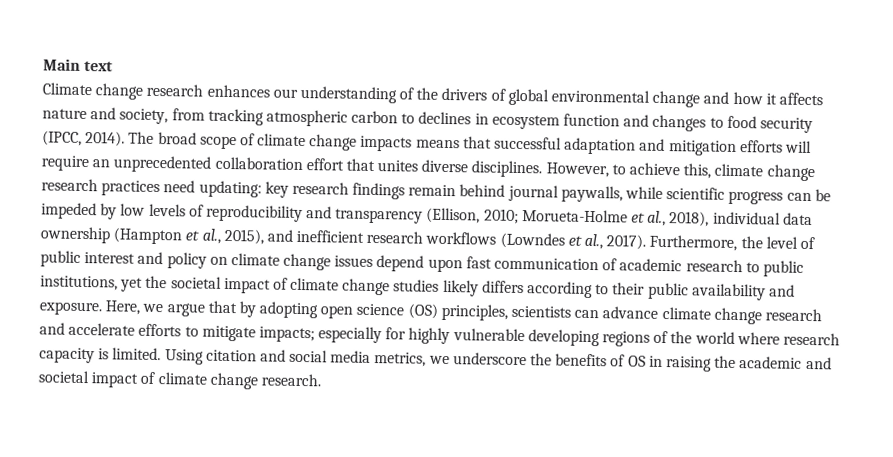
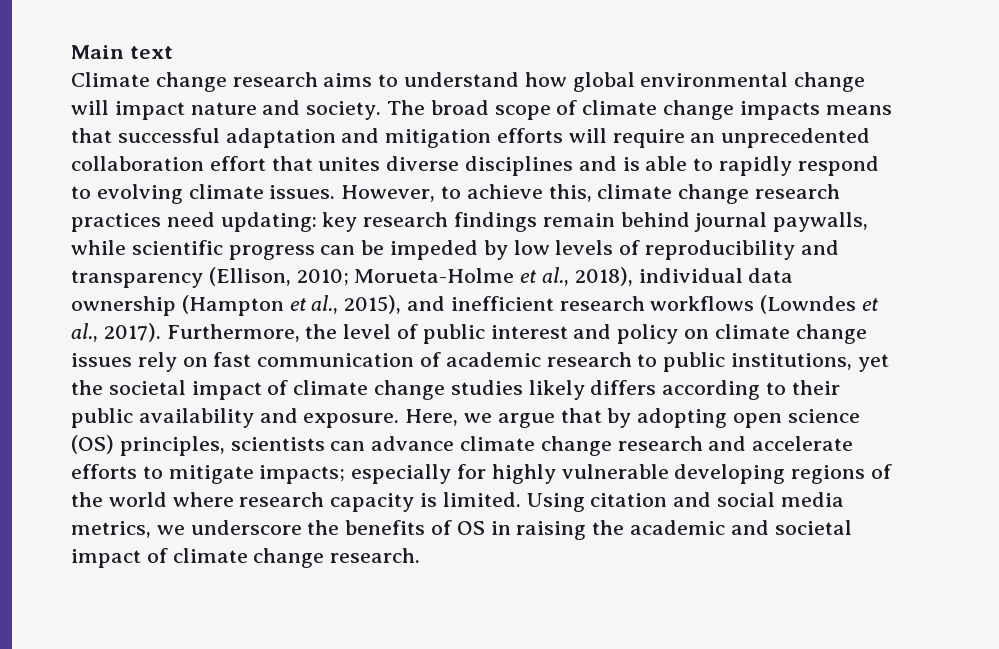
[206,84,823,108] [42,107,813,134] [42,130,126,147] enhances our understanding of the drivers of global environmental change and how it affects nature and society, from tracking atmospheric carbon to declines in ecosystem function and changes to food security (IPCC, 2014). -> [323,72,866,92] [71,100,382,120] aims to understand how global environmental change will impact nature and society.
[471,160,543,178] disciplines. -> [465,156,879,176] [71,184,336,204] disciplines and is able to rapidly respond to evolving climate issues.
[376,255,463,273] depend upon -> [137,352,208,372] rely on

